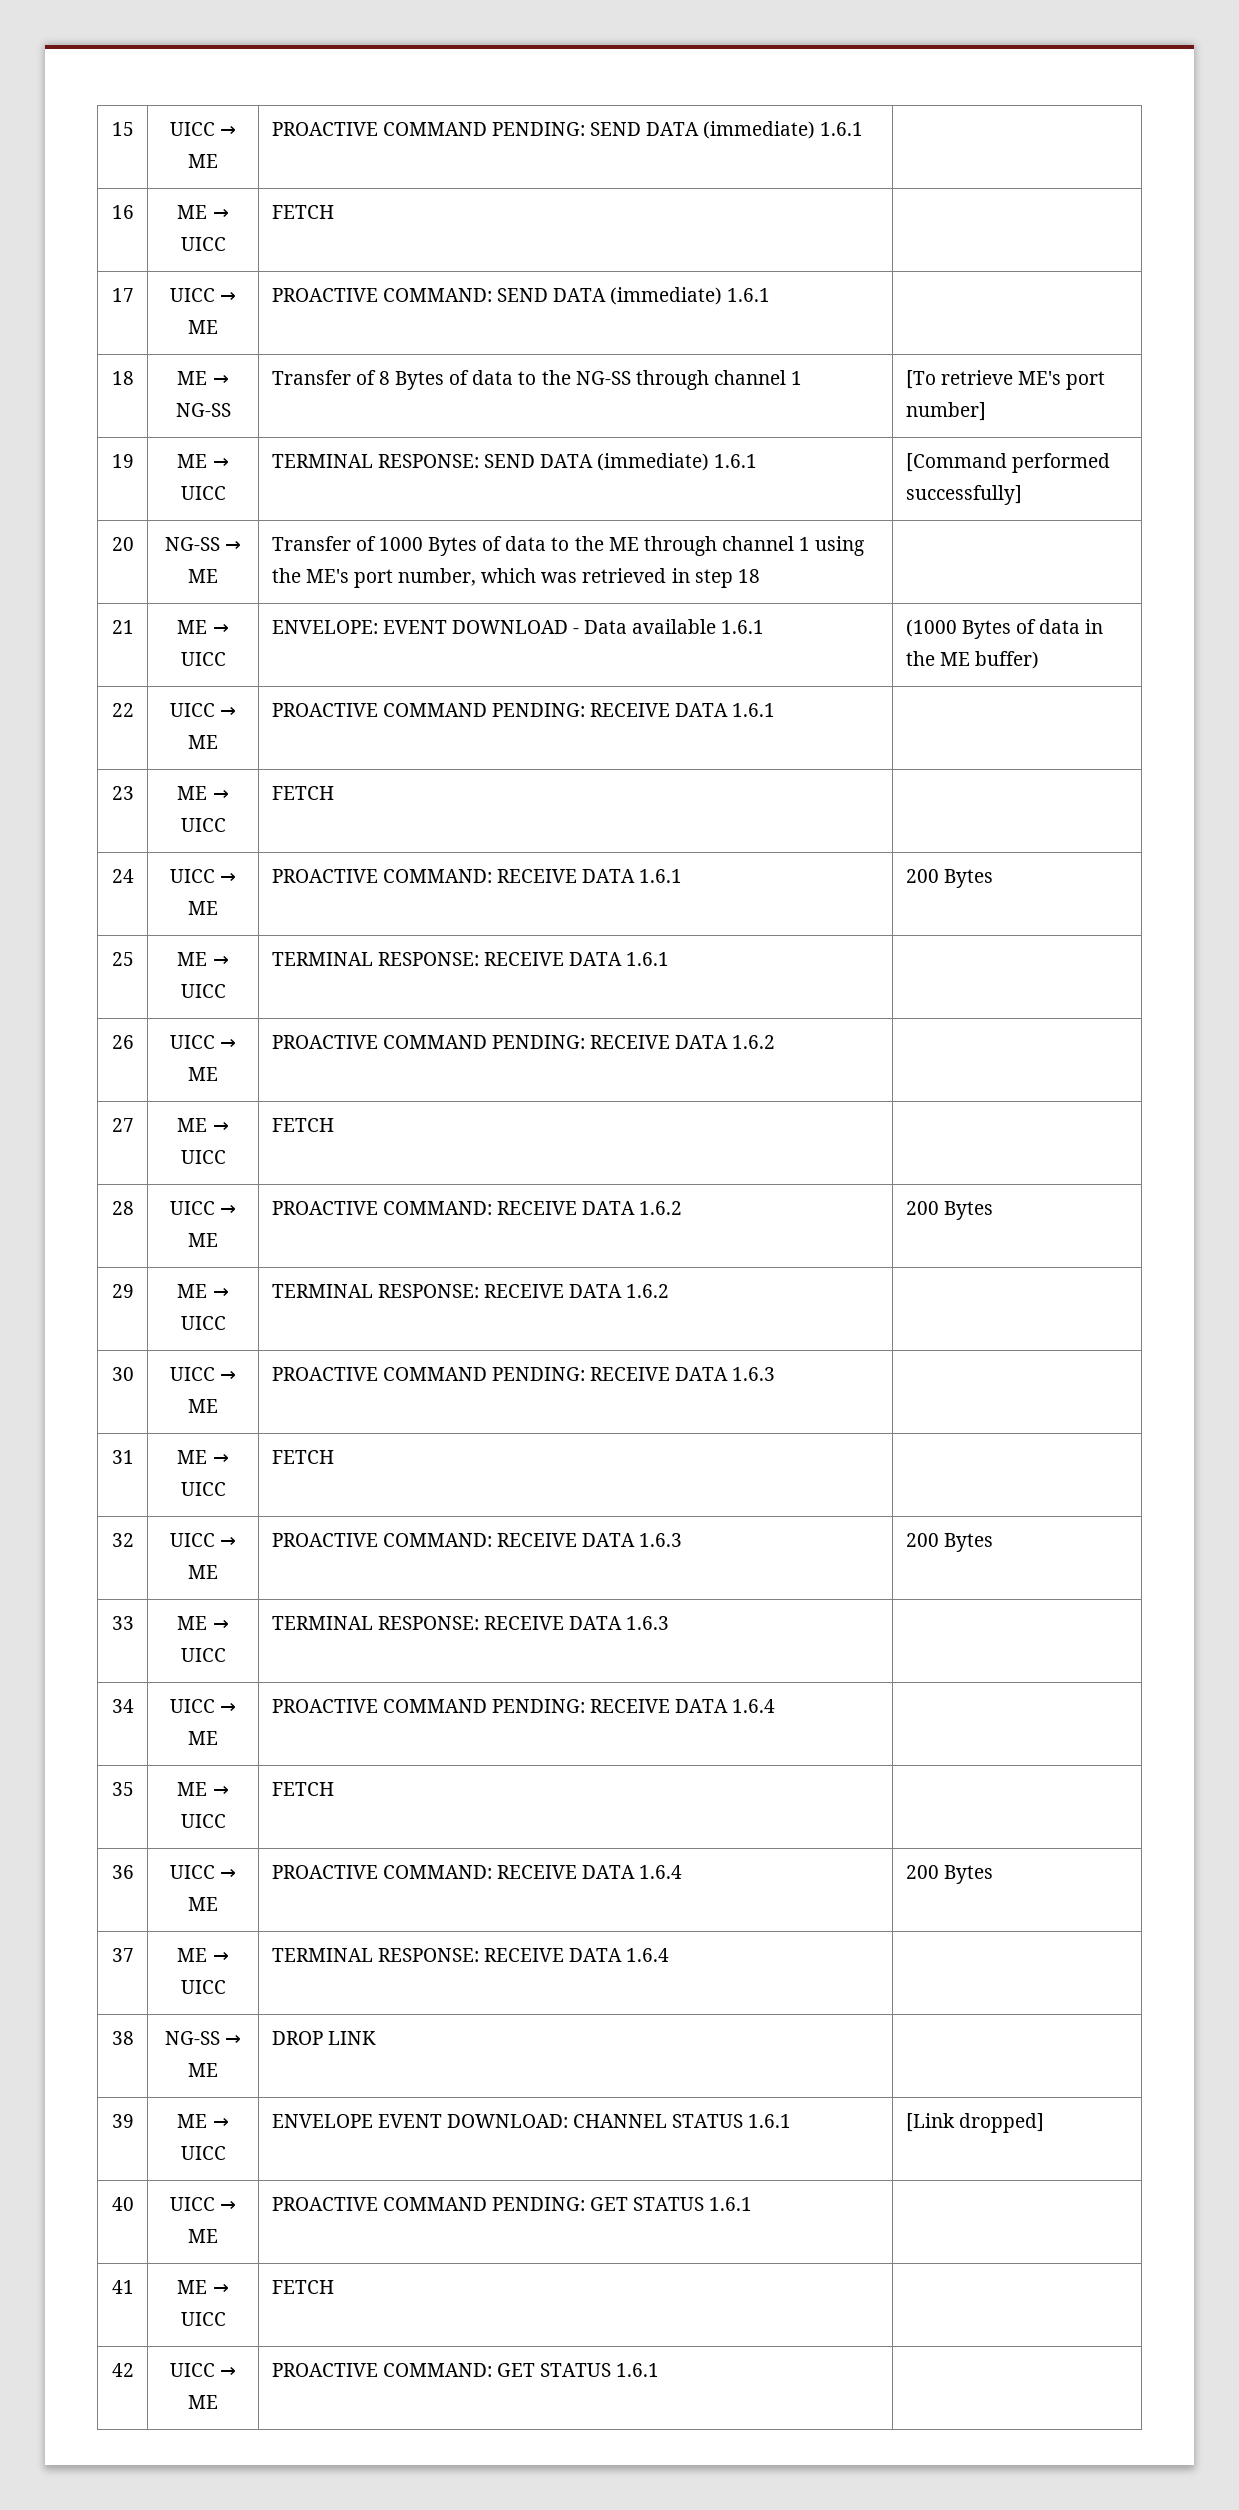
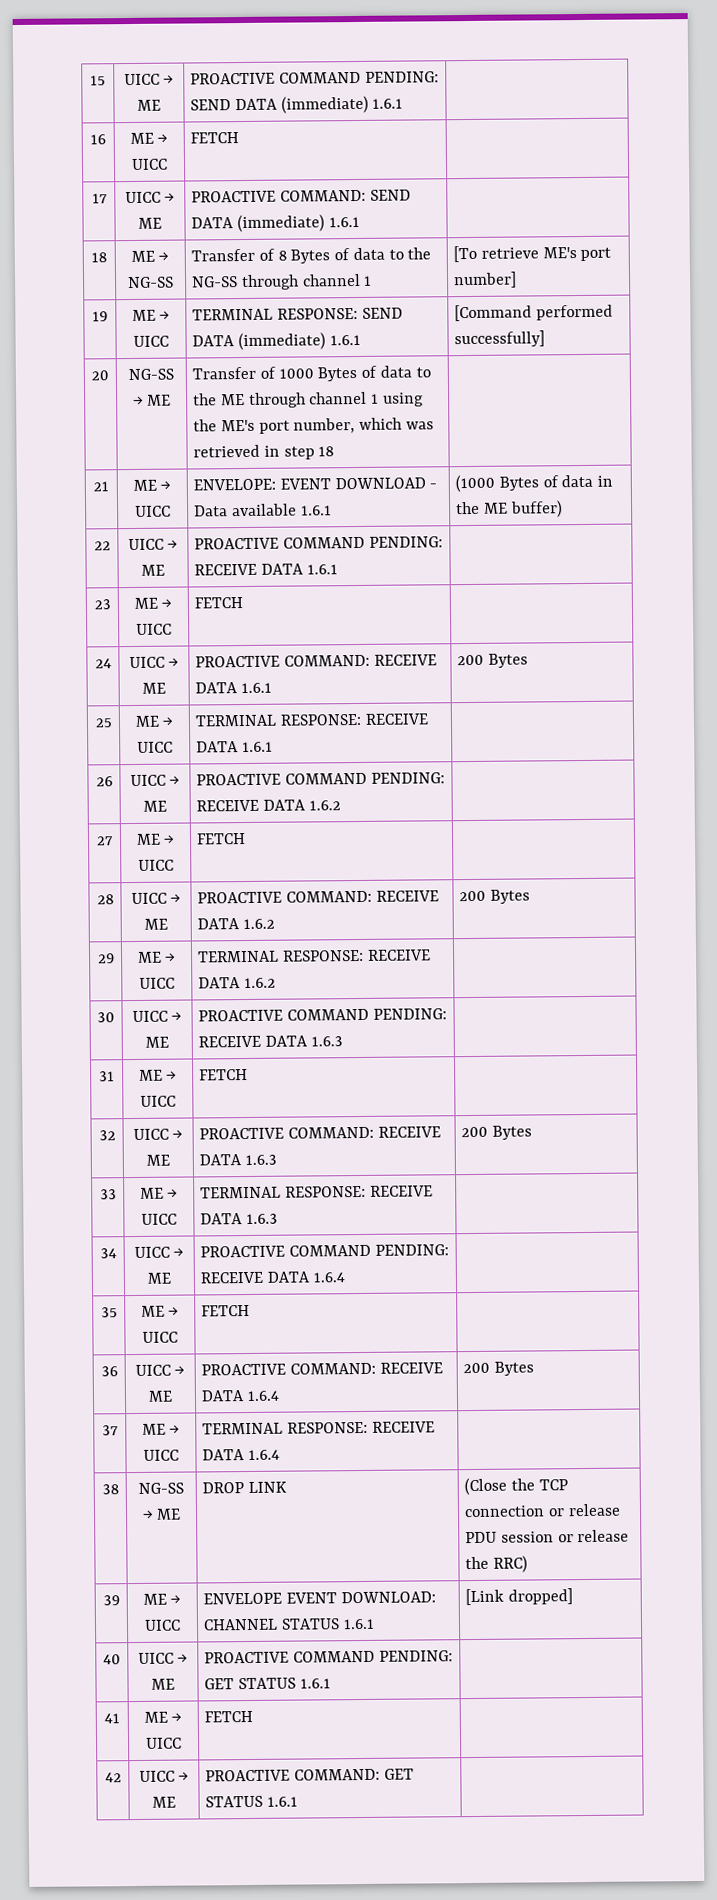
(376, 2038) none -> [464,1477,568,1496] [464,1503,621,1518] [465,1529,630,1544] [465,1555,529,1573] (Close the TCP connection or release PDU session or release the RRC)

